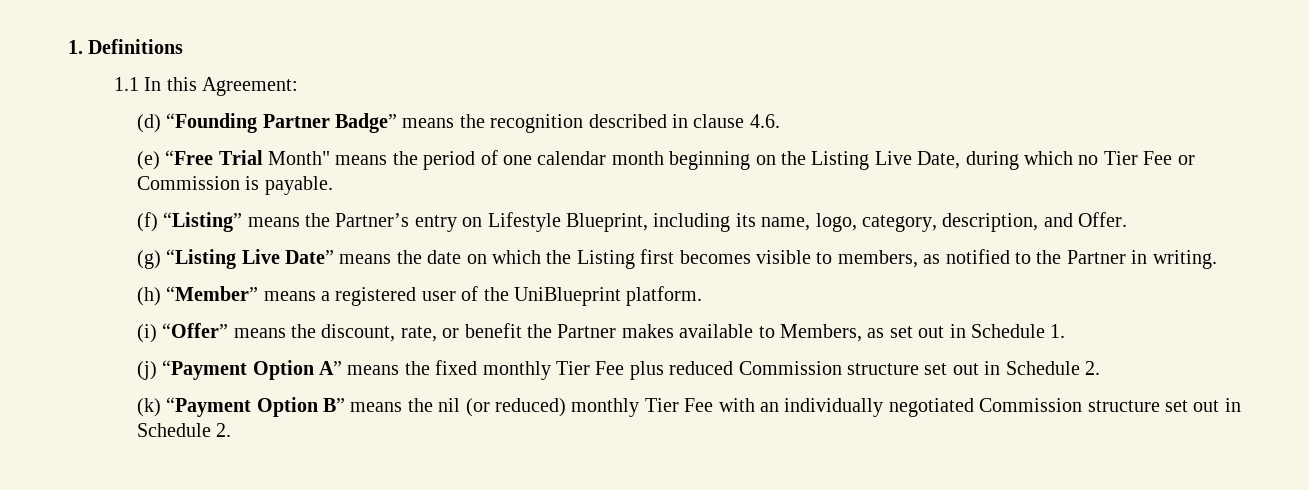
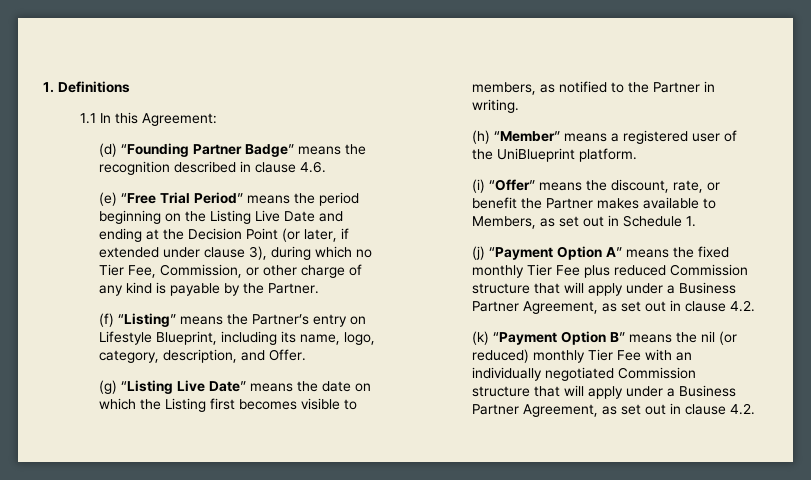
[268,151,331,165] Month" -> [194,192,244,204] Period”
[480,150,664,165] of one calendar month -> (360, 199) none
[917,151,1195,170] [136,176,333,195] Date, during which no Tier Fee or Commission is payable. -> [284,211,344,222] [99,228,350,242] [99,246,373,260] [99,264,363,278] [99,282,320,296] Date and ending at the Decision Point (or later, if extended under clause 3), during which no Tier Fee, Commission, or other charge of any kind is payable by the Partner.
[924,361,1101,375] set out in Schedule 2. -> [534,282,737,296] [472,300,756,314] that will apply under a Business Partner Agreement, as set out in clause 4.2.
[1165,398,1241,412] [136,423,232,437] set out in Schedule 2. -> [534,385,737,399] [472,403,756,417] that will apply under a Business Partner Agreement, as set out in clause 4.2.

